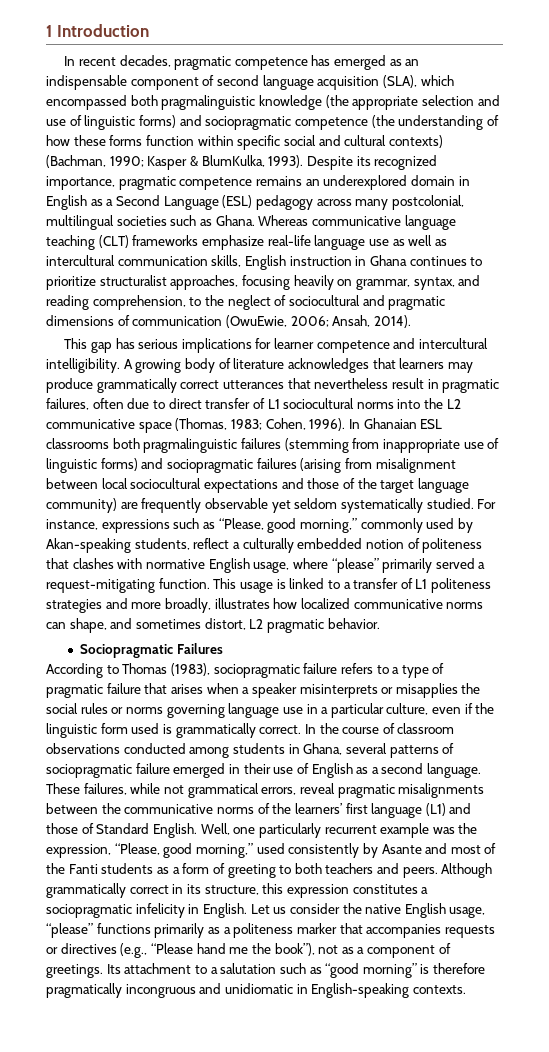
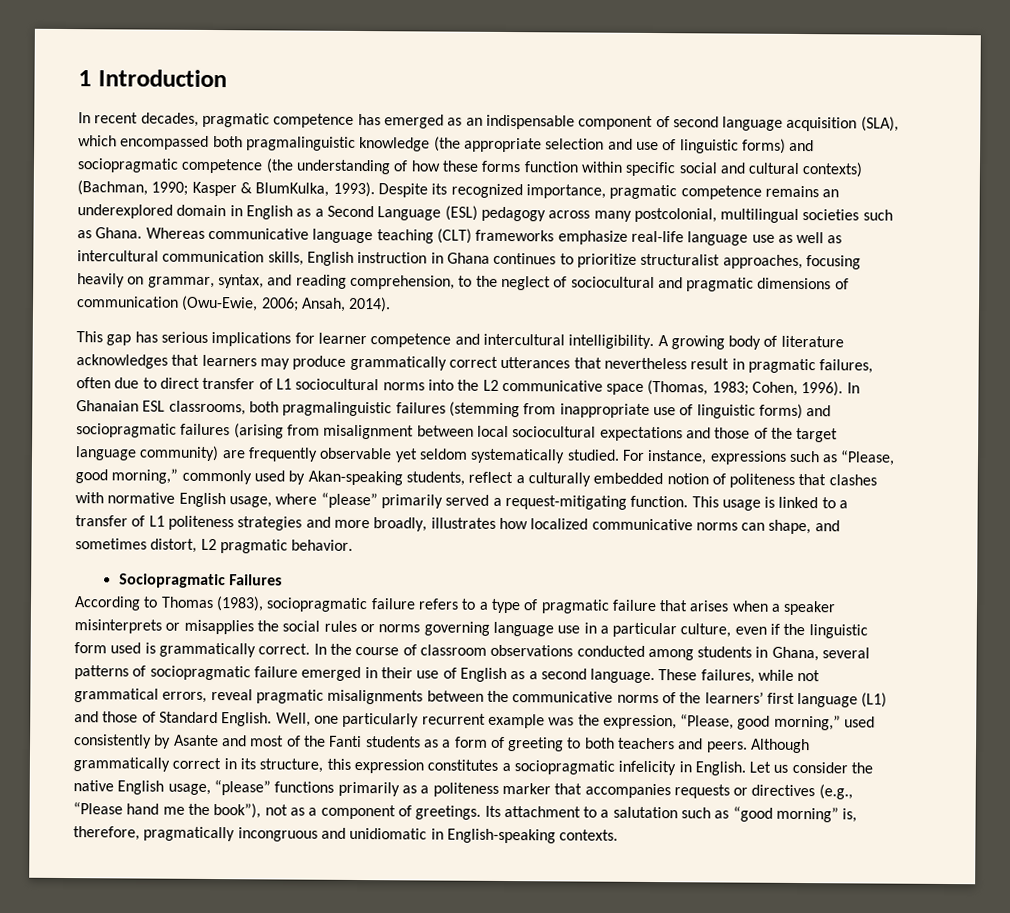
[225,315,287,328] (OwuEwie, -> [181,295,259,312] (Owu-Ewie,
[46,438,109,449] classrooms -> [168,400,246,416] classrooms,
[420,963,486,974] is therefore -> [842,808,858,823] [73,826,140,841] is, therefore,

